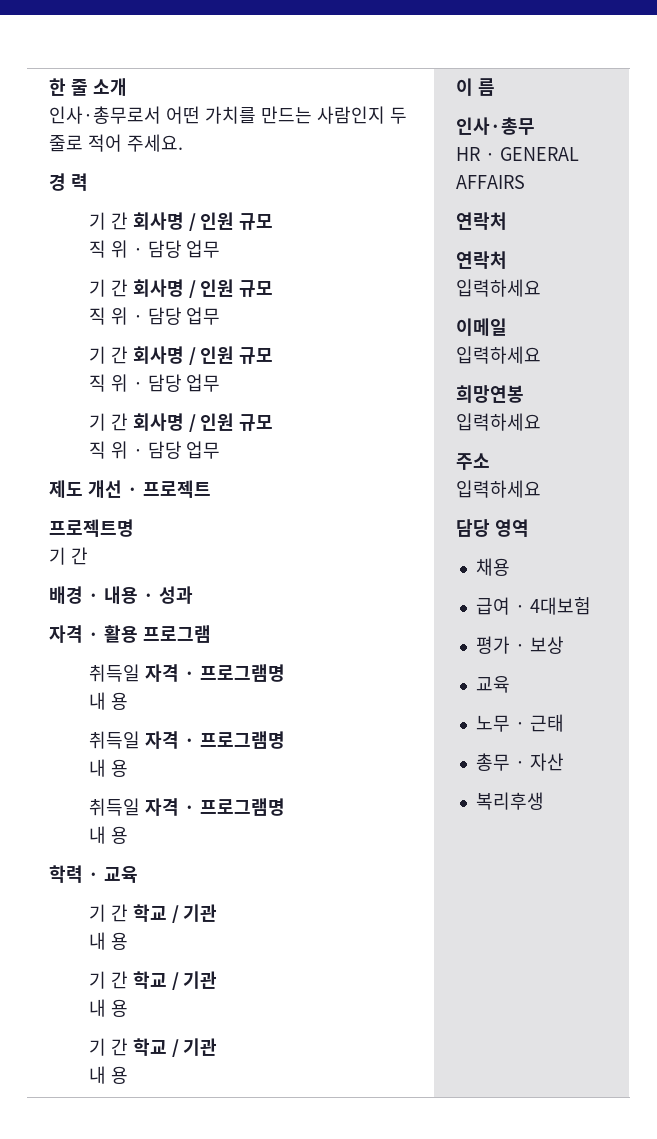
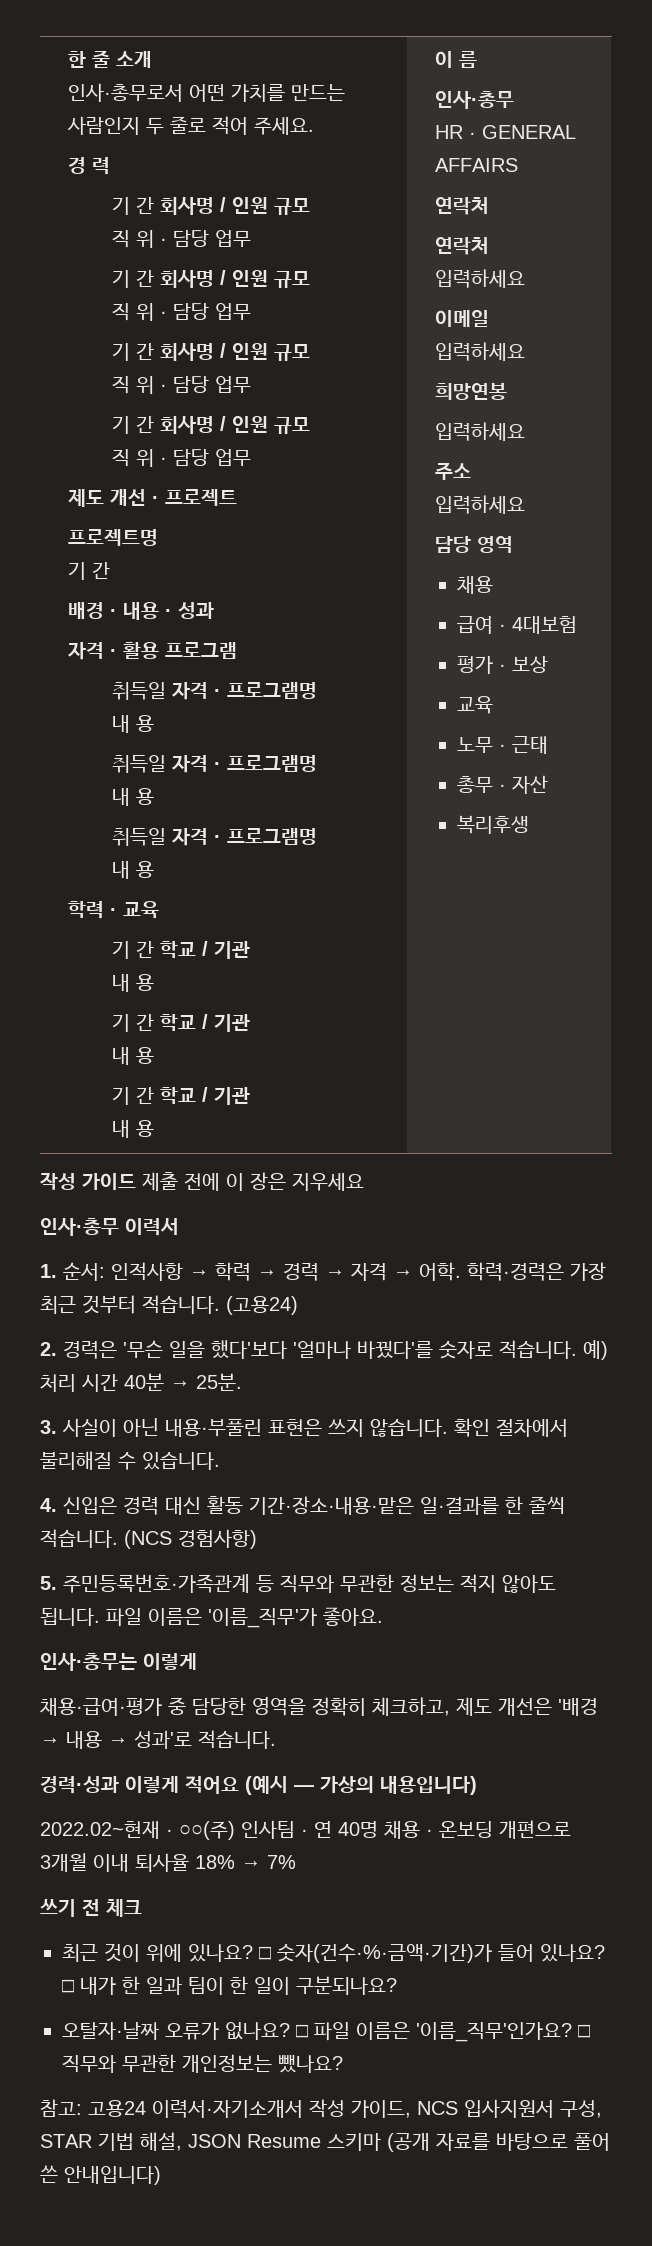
(545, 801) none -> [40,1172,364,1191] [40,1218,179,1236] [40,1262,606,1281] [40,1295,298,1315] [40,1340,608,1360] [40,1373,242,1392] [40,1418,568,1437] [40,1451,220,1470] [40,1496,565,1515] [40,1529,257,1549] [40,1574,556,1593] [40,1607,383,1628] [40,1653,197,1671] [40,1696,598,1716] [40,1730,276,1749] [40,1776,477,1795] [40,1820,571,1840] [40,1853,296,1872] [40,1899,142,1917] [62,1943,605,1963] [62,1976,397,1995] [62,2022,591,2042] [62,2054,343,2073] [40,2099,602,2118] [40,2132,610,2152] [40,2165,161,2185] // 작성 가이드 제출 전에 이 장은 지우세요 // 인사·총무 이력서 // 1. 순서: 인적사항 → 학력 → 경력 → 자격 → 어학. 학력·경력은 가장 최근 것부터 적습니다. (고용24) // 2. 경력은 '무슨 일을 했다'보다 '얼마나 바꿨다'를 숫자로 적습니다. 예) 처리 시간 40분 → 25분. // 3. 사실이 아닌 내용·부풀린 표현은 쓰지 않습니다. 확인 절차에서 불리해질 수 있습니다. // 4. 신입은 경력 대신 활동 기간·장소·내용·맡은 일·결과를 한 줄씩 적습니다. (NCS 경험사항) // 5. 주민등록번호·가족관계 등 직무와 무관한 정보는 적지 않아도 됩니다. 파일 이름은 '이름_직무'가 좋아요. // 인사·총무는 이렇게 // 채용·급여·평가 중 담당한 영역을 정확히 체크하고, 제도 개선은 '배경 → 내용 → 성과'로 적습니다. // 경력·성과 이렇게 적어요 (예시 — 가상의 내용입니다) // 2022.02~현재 · ○○(주) 인사팀 · 연 40명 채용 · 온보딩 개편으로 3개월 이내 퇴사율 18% → 7% // 쓰기 전 체크 // 최근 것이 위에 있나요? □ 숫자(건수·%·금액·기간)가 들어 있나요? □ 내가 한 일과 팀이 한 일이 구분되나요? // 오탈자·날짜 오류가 없나요? □ 파일 이름은 '이름_직무'인가요? □ 직무와 무관한 개인정보는 뺐나요? // 참고: 고용24 이력서·자기소개서 작성 가이드, NCS 입사지원서 구성, STAR 기법 해설, JSON Resume 스키마 (공개 자료를 바탕으로 풀어 쓴 안내입니다)

